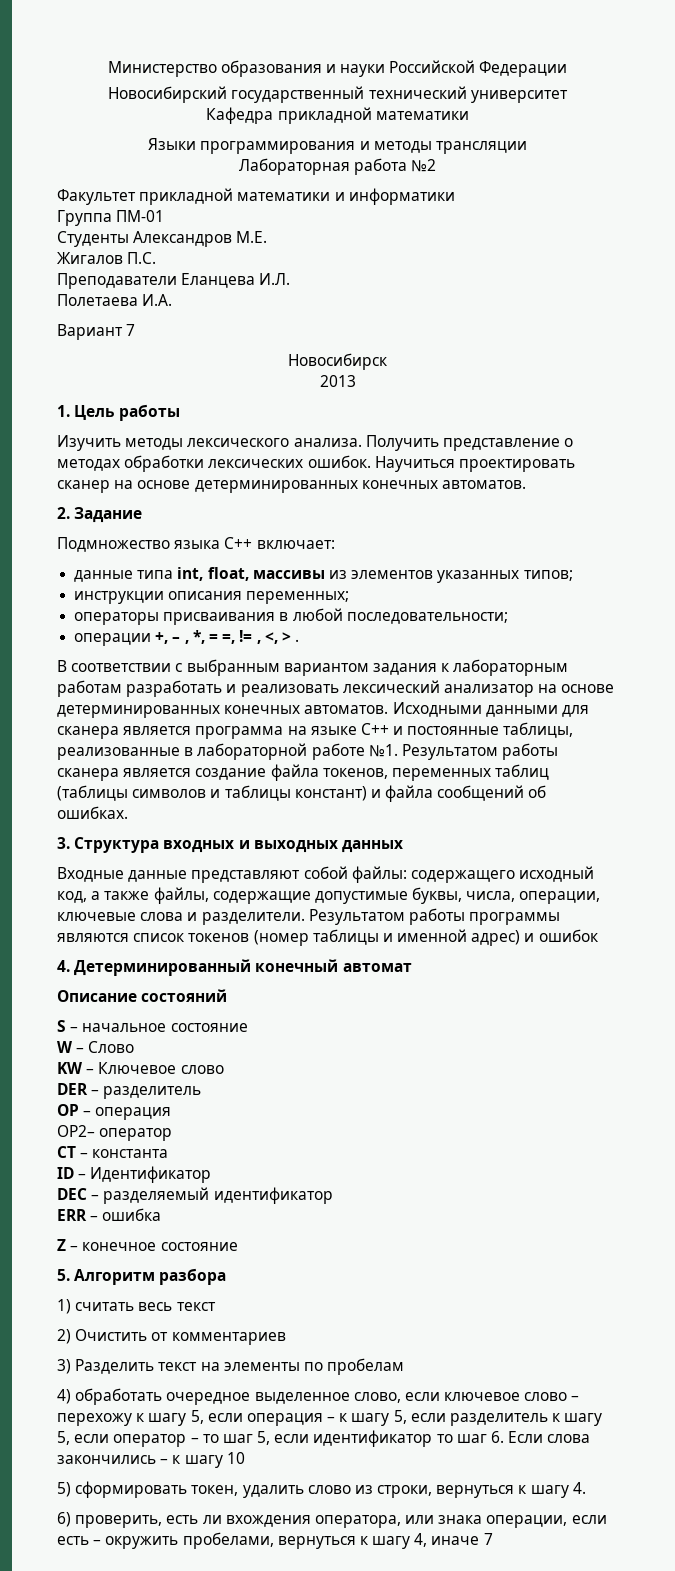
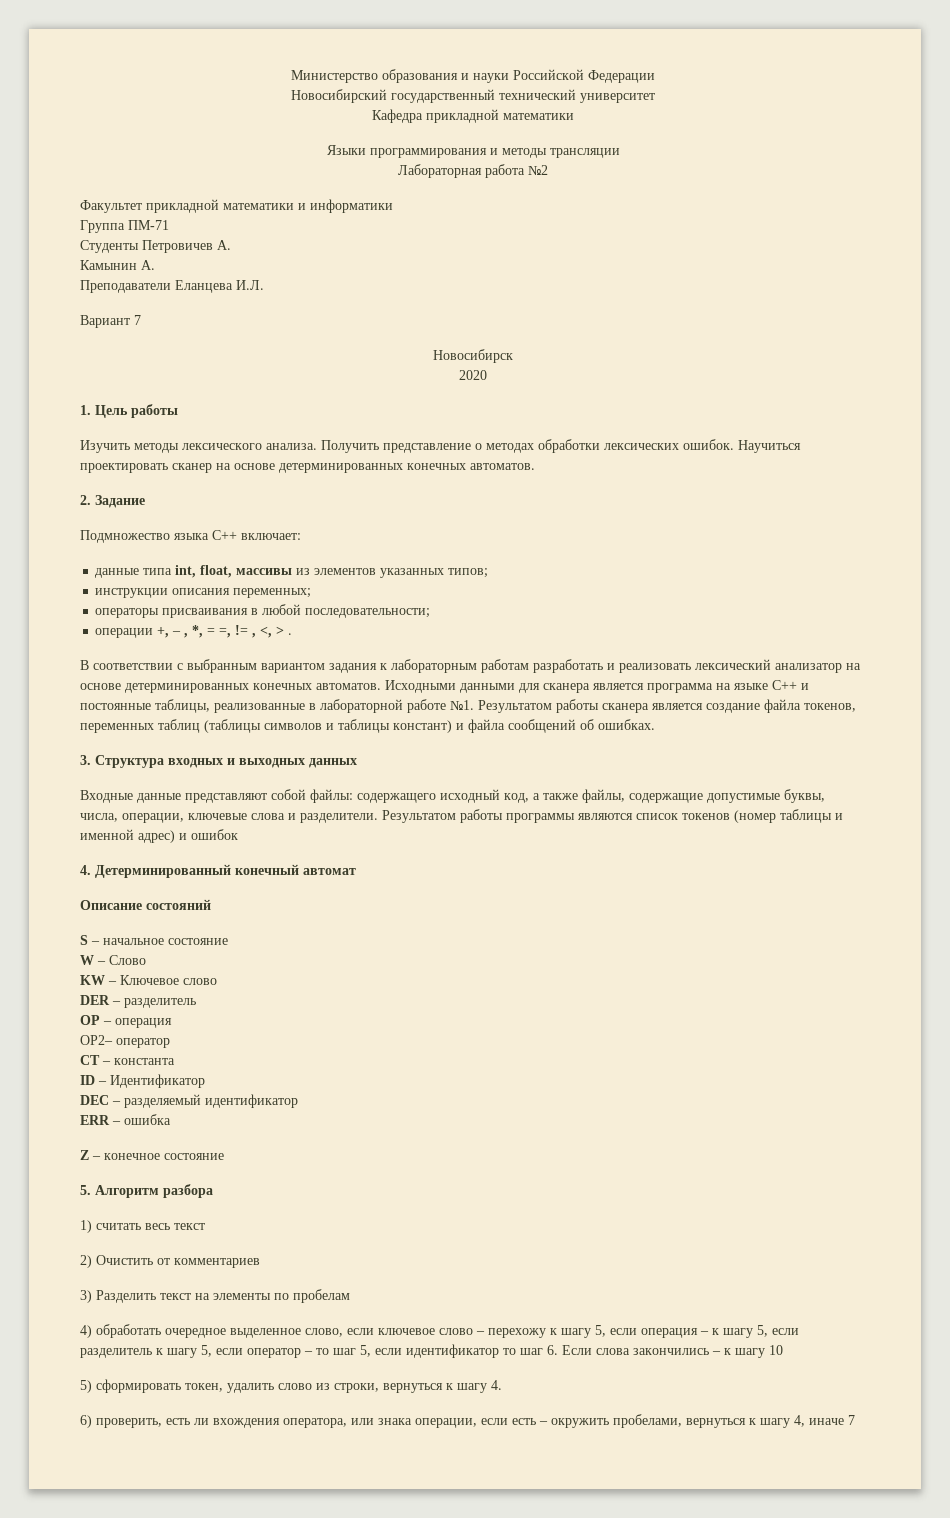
[116,210,165,222] ПМ-01 -> [128,220,169,230] ПМ-71
[133,231,268,247] [57,252,157,264] Александров М.Е. // Жигалов П.С. -> [142,240,231,253] [80,260,155,270] Петровичев А. // Камынин А.
[57,294,173,306] // Полетаева И.А. -> (264, 285) none
[319,375,356,387] 2013 -> [459,370,487,380] 2020

